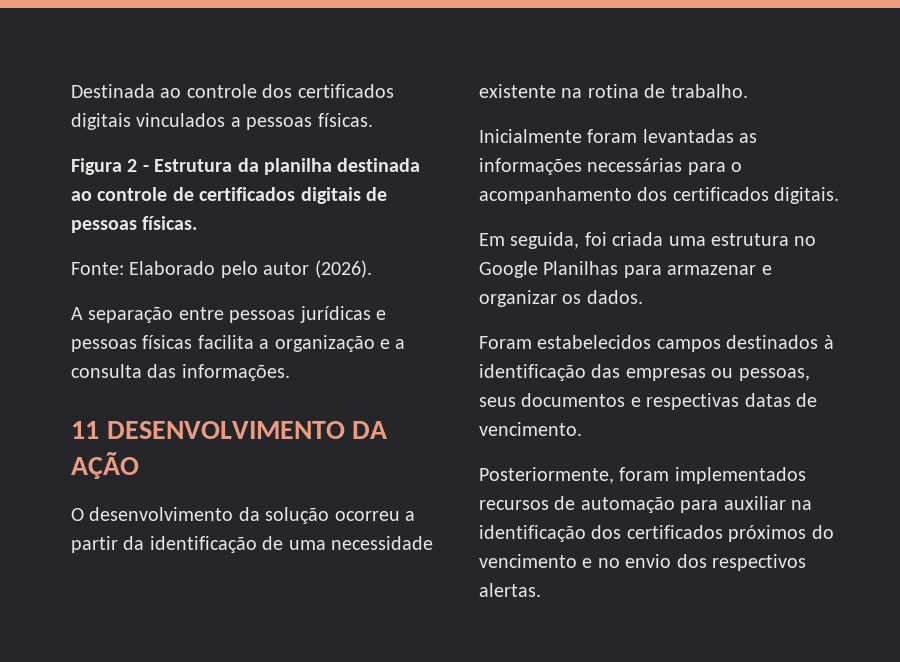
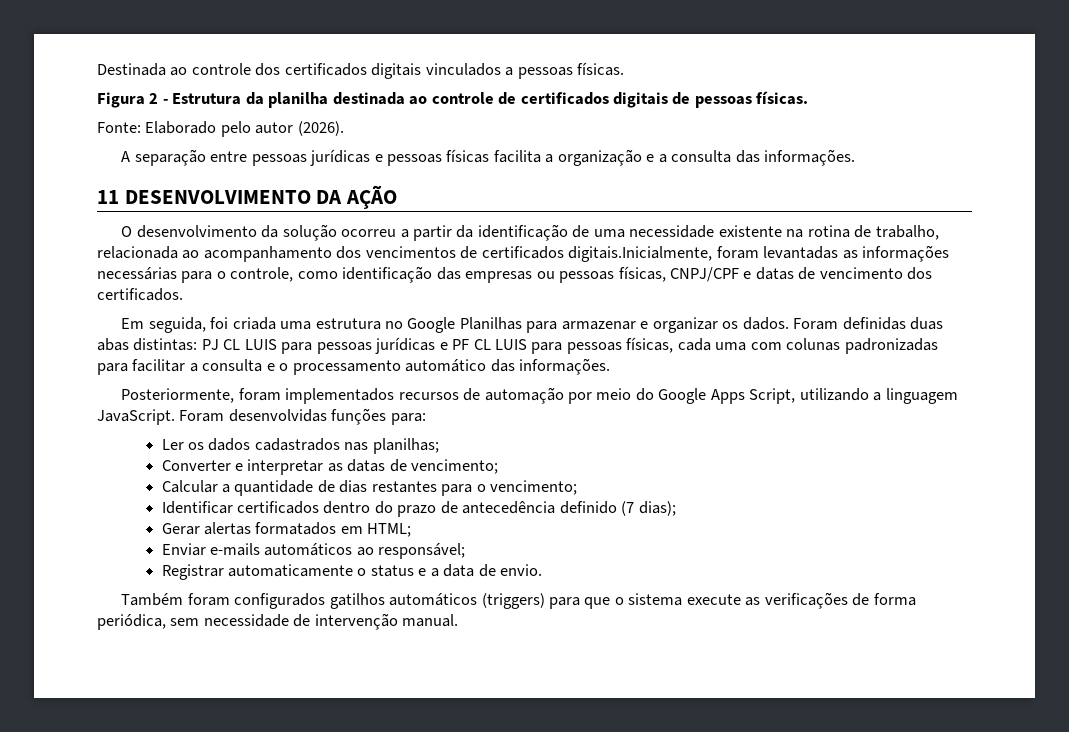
[670,84,748,98] [479,129,582,143] trabalho. // Inicialmente -> [875,225,939,240] [97,246,713,262] trabalho, relacionada ao acompanhamento dos vencimentos de certificados digitais.Inicialmente,
[479,187,840,204] acompanhamento dos certificados digitais. -> [230,266,933,283] [97,288,183,301] controle, como identificação das empresas ou pessoas físicas, CNPJ/CPF e datas de vencimento dos certificados.
[479,335,834,352] [479,364,810,381] [479,393,817,410] [479,422,582,436] // Foram estabelecidos campos destinados à identificação das empresas ou pessoas, seus documentos e respectivas datas de vencimento. -> [793,317,944,330] [97,337,938,354] [97,358,611,375] Foram definidas duas abas distintas: PJ CL LUIS para pessoas jurídicas e PF CL LUIS para pessoas físicas, cada uma com colunas padronizadas para facilitar a consulta e o processamento automático das informações.
[680,496,812,513] [479,525,834,542] [479,554,806,571] [479,583,541,597] para auxiliar na identificação dos certificados próximos do vencimento e no envio dos respectivos alertas. -> [568,388,958,404] [97,408,426,425] [161,438,439,454] [161,459,499,475] [161,480,578,496] [161,501,676,517] [161,522,412,537] [161,543,466,559] [161,564,543,580] [121,592,916,609] [97,613,459,630] por meio do Google Apps Script, utilizando a linguagem JavaScript. Foram desenvolvidas funções para: // Ler os dados cadastrados nas planilhas; // Converter e interpretar as datas de vencimento; // Calcular a quantidade de dias restantes para o vencimento; // Identificar certificados dentro do prazo de antecedência definido (7 dias); // Gerar alertas formatados em HTML; // Enviar e-mails automáticos ao responsável; // Registrar automaticamente o status e a data de envio. // Também foram configurados gatilhos automáticos (triggers) para que o sistema execute as verificações de forma periódica, sem necessidade de intervenção manual.

